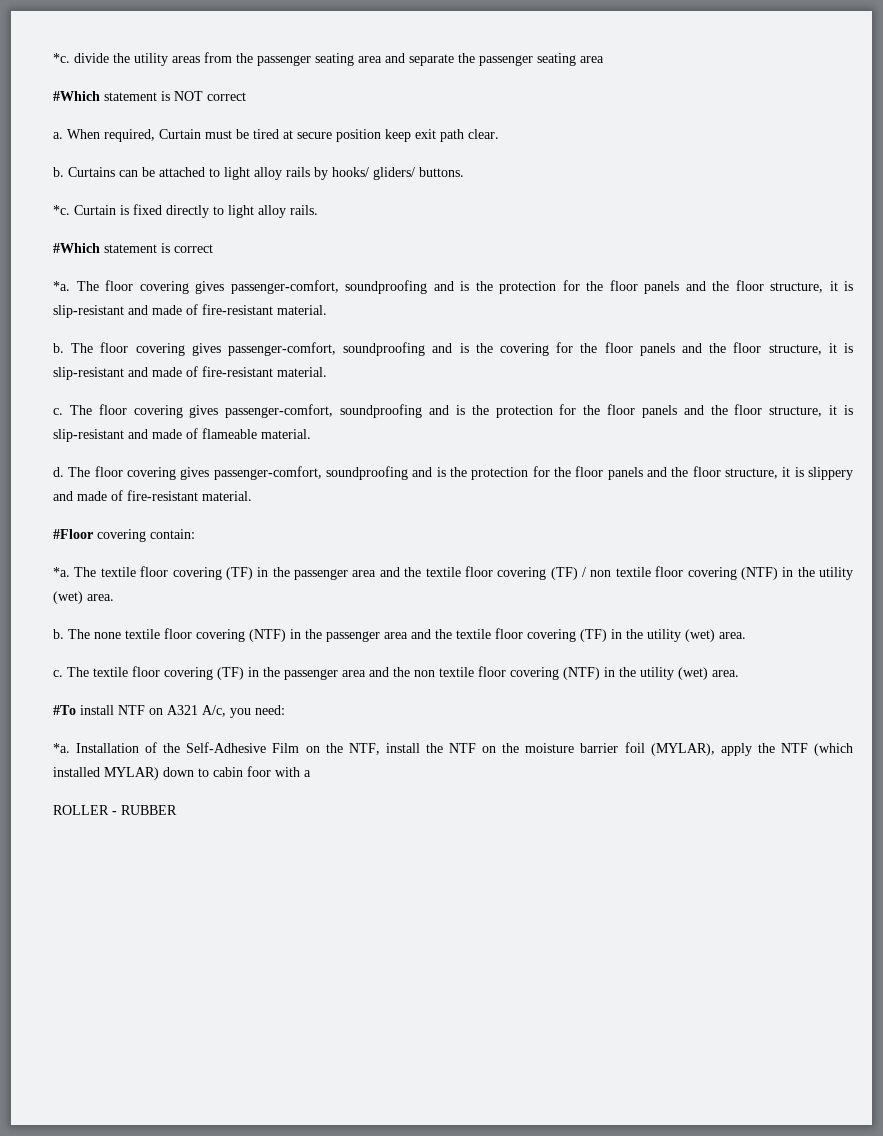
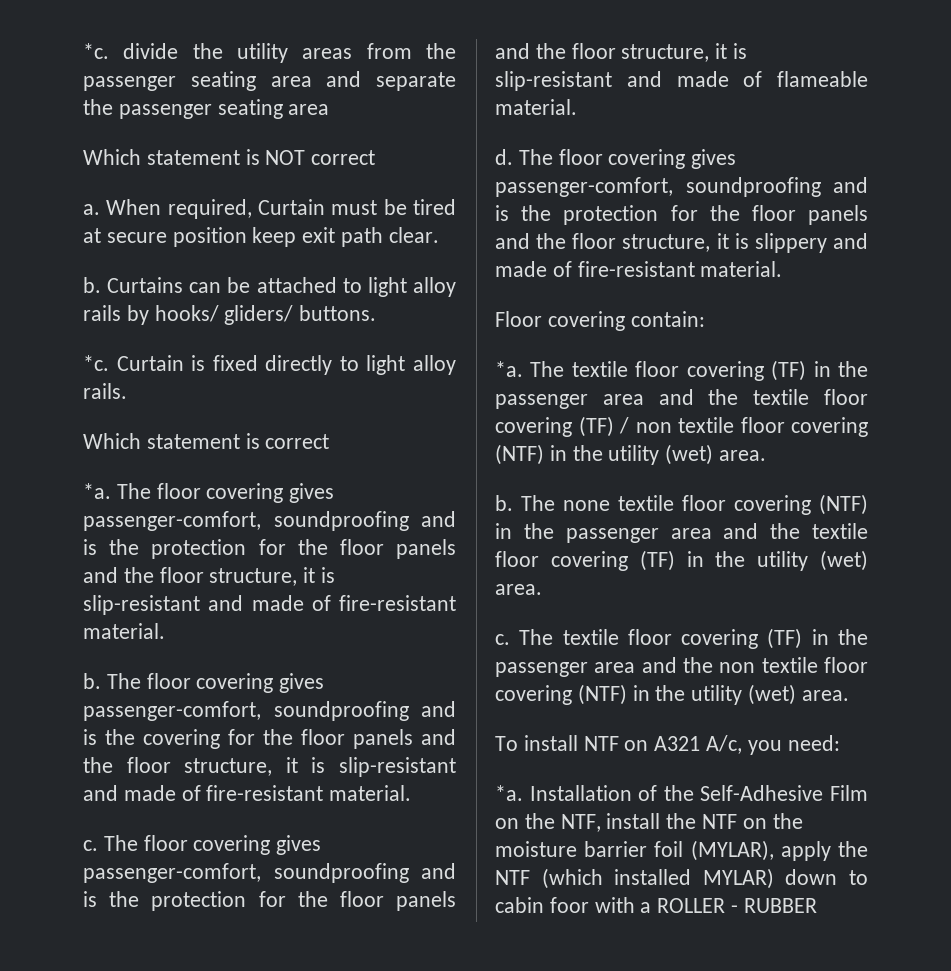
[53,91,100,101] #Which -> [83,149,141,165] Which
[53,243,100,253] #Which -> [83,433,141,449] Which
[53,529,93,539] #Floor -> [495,311,542,327] Floor
[53,705,76,715] #To -> [495,736,518,751] To
(311, 773) // -> (652, 907) none

